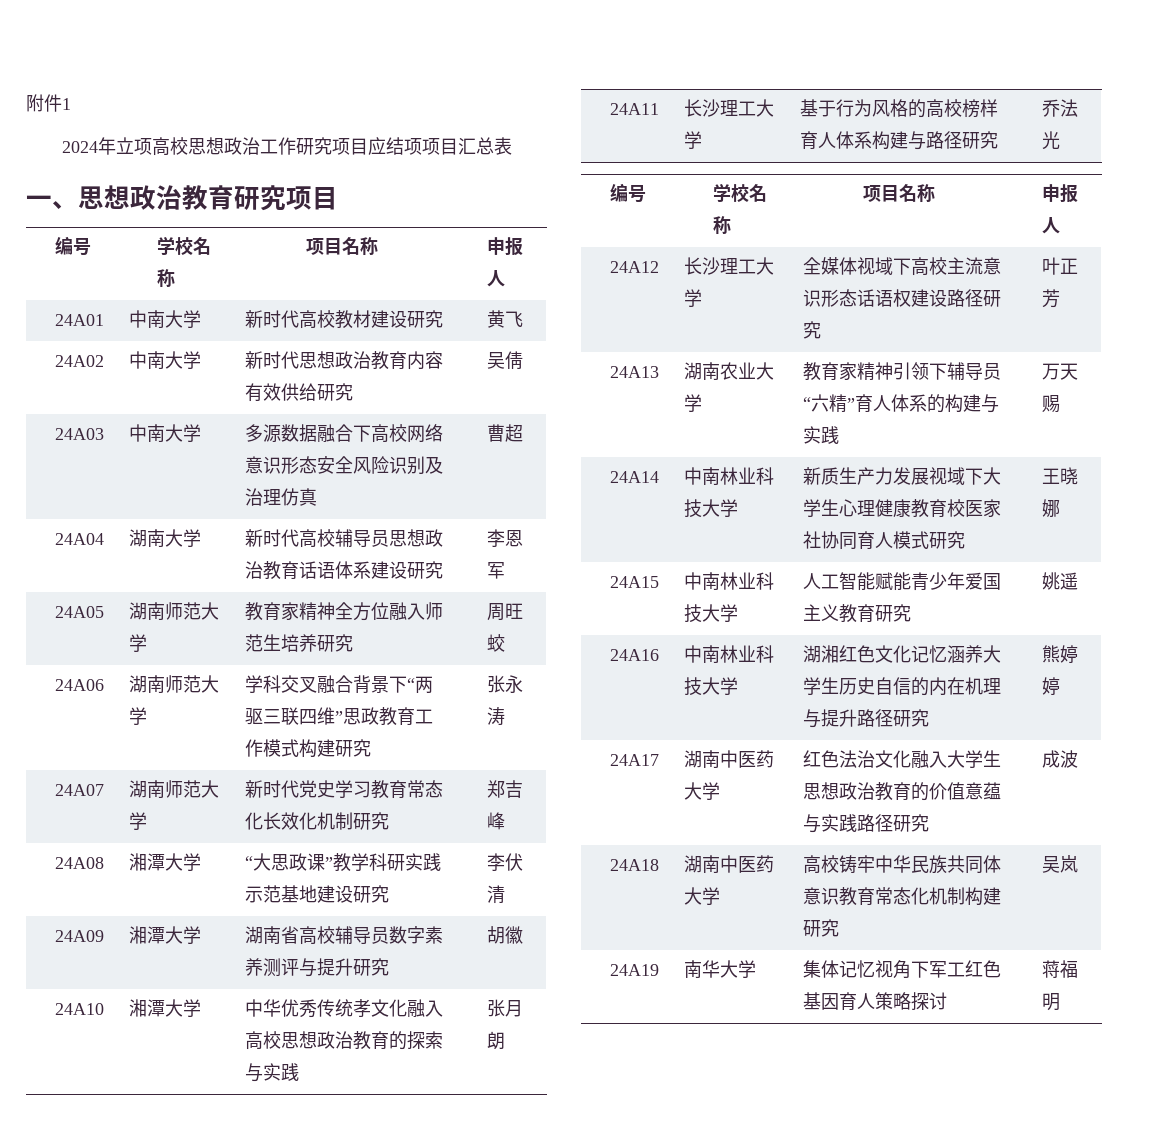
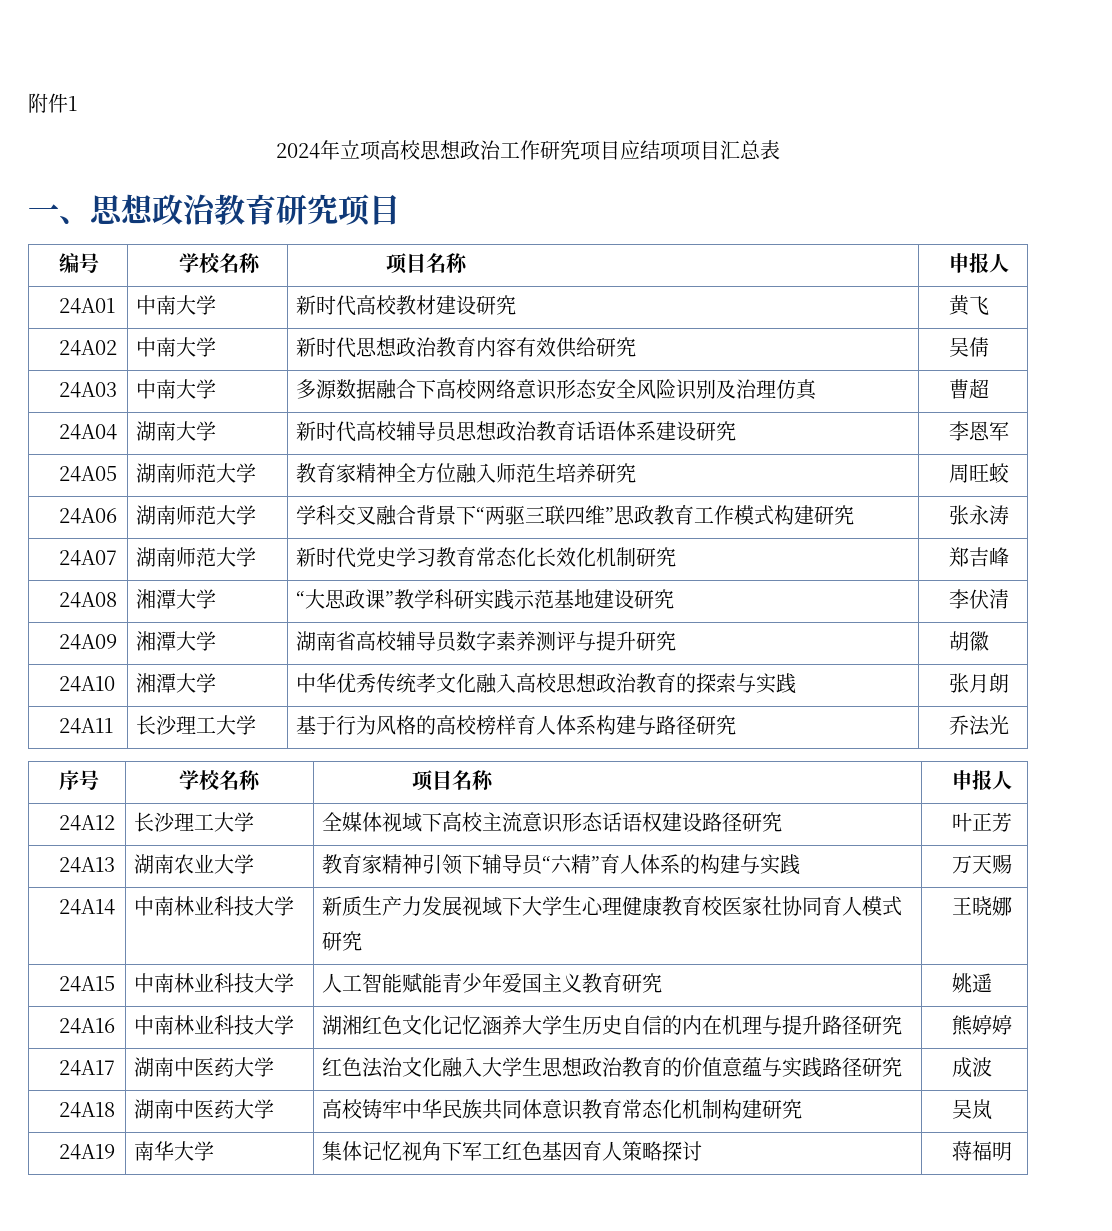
[610,183,629,202] 编 -> [59,770,80,790] 序

